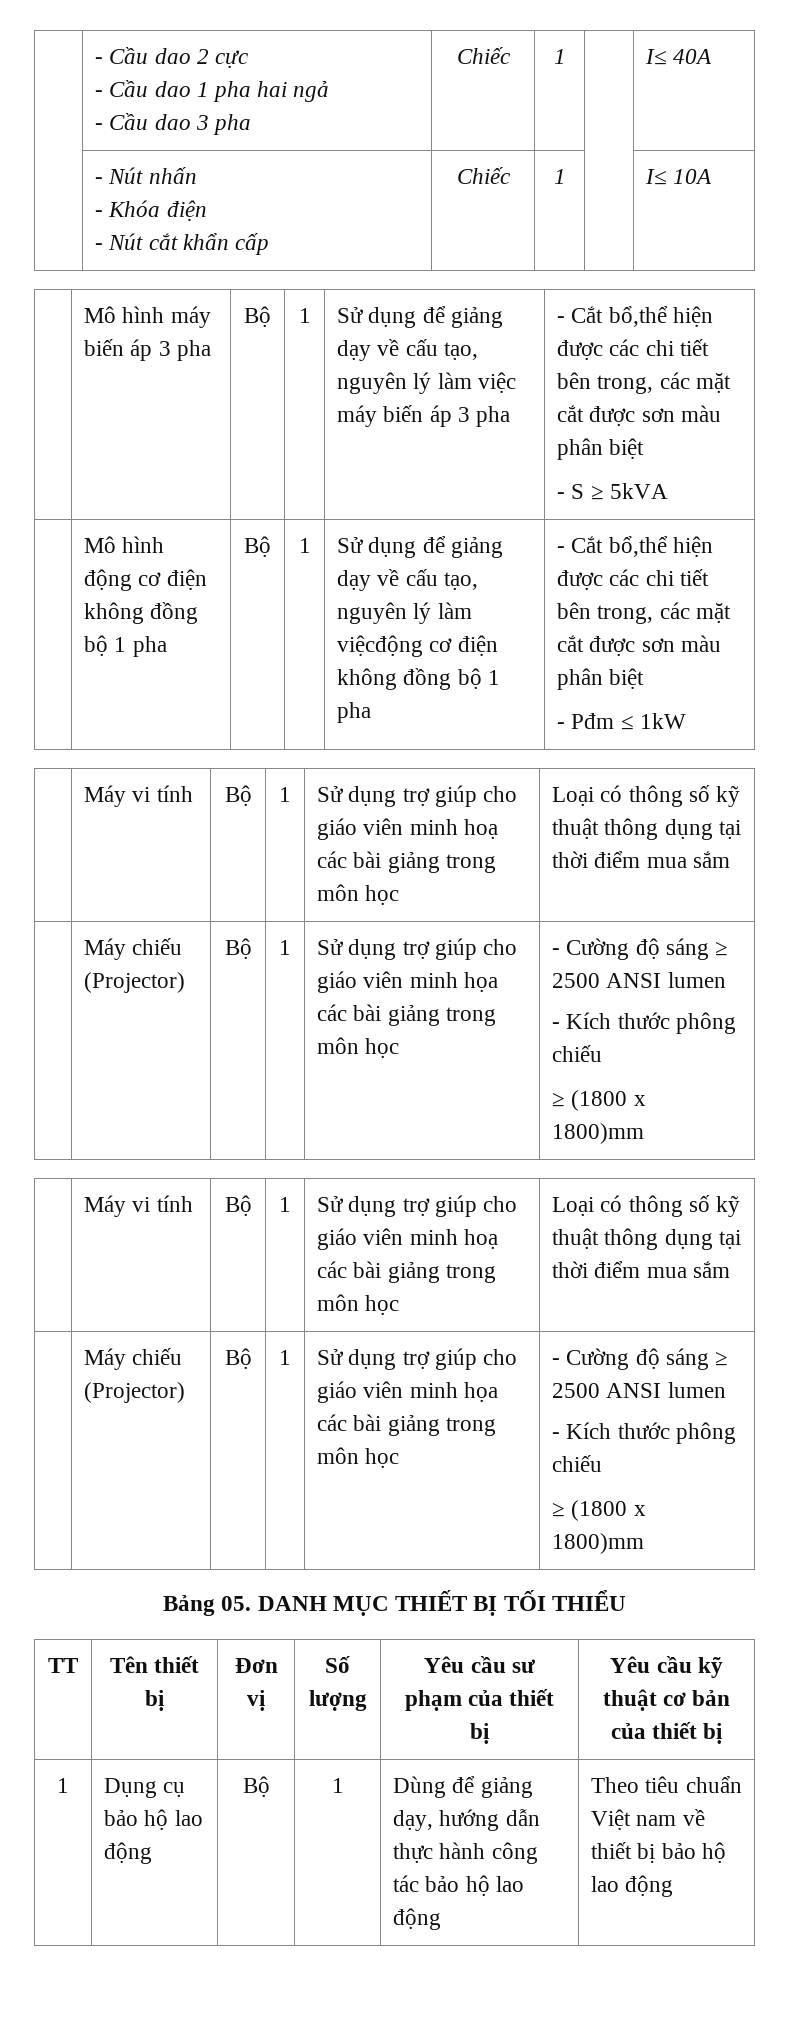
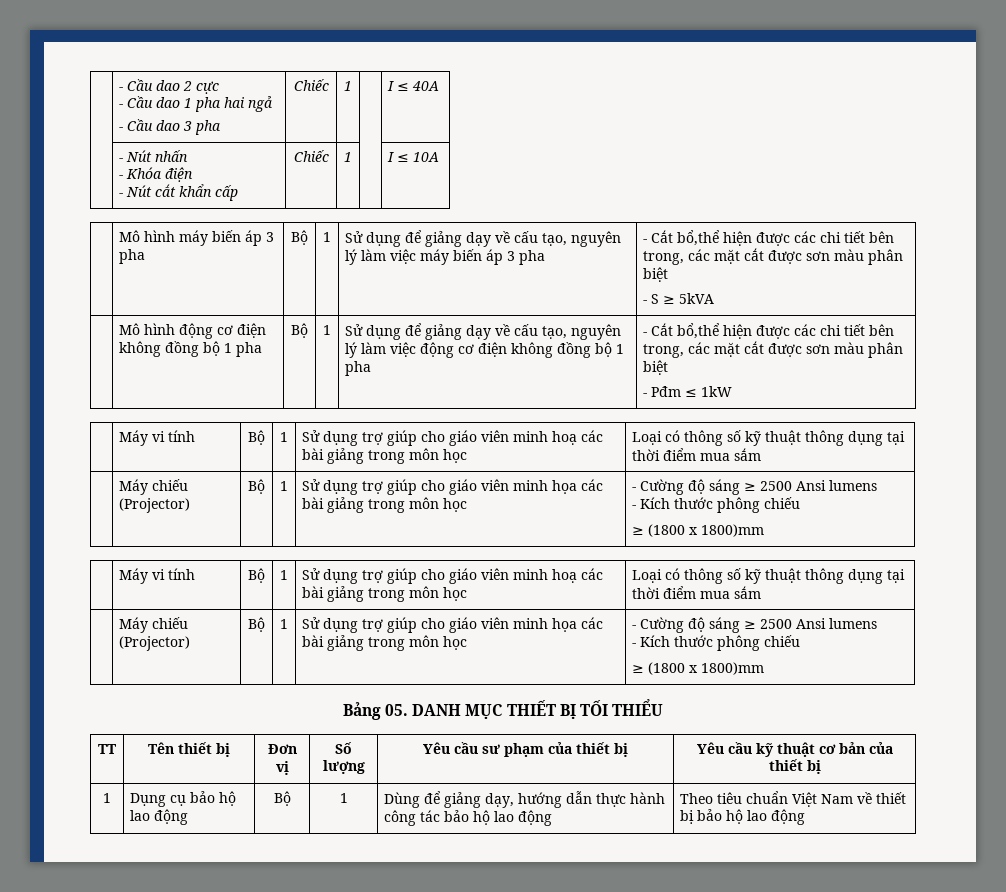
[645,49,668,65] I≤ -> [387,81,410,91] I ≤
[645,169,668,185] I≤ -> [387,152,410,162] I ≤
[337,635,424,657] việcđộng -> [390,342,455,358] việc động
[606,972,726,988] ANSI lumen -> [796,480,878,491] Ansi lumens
[606,1382,726,1398] ANSI lumen -> [796,618,878,629] Ansi lumens
[636,1815,677,1826] nam -> [821,794,854,804] Nam

